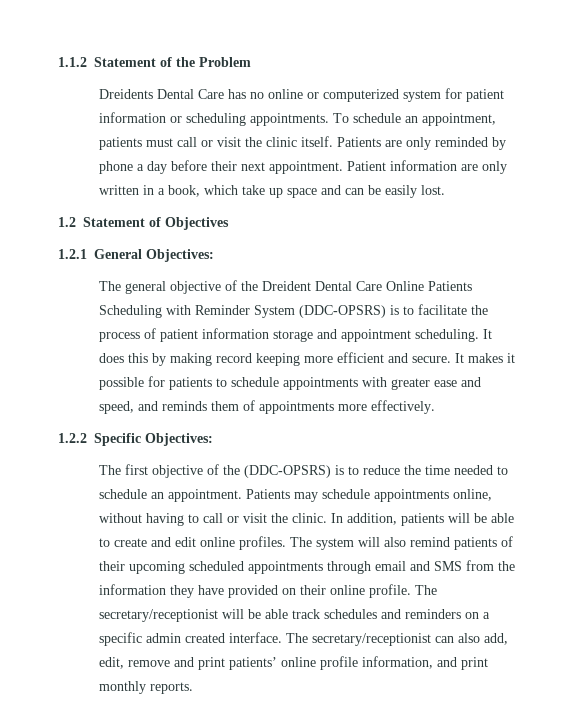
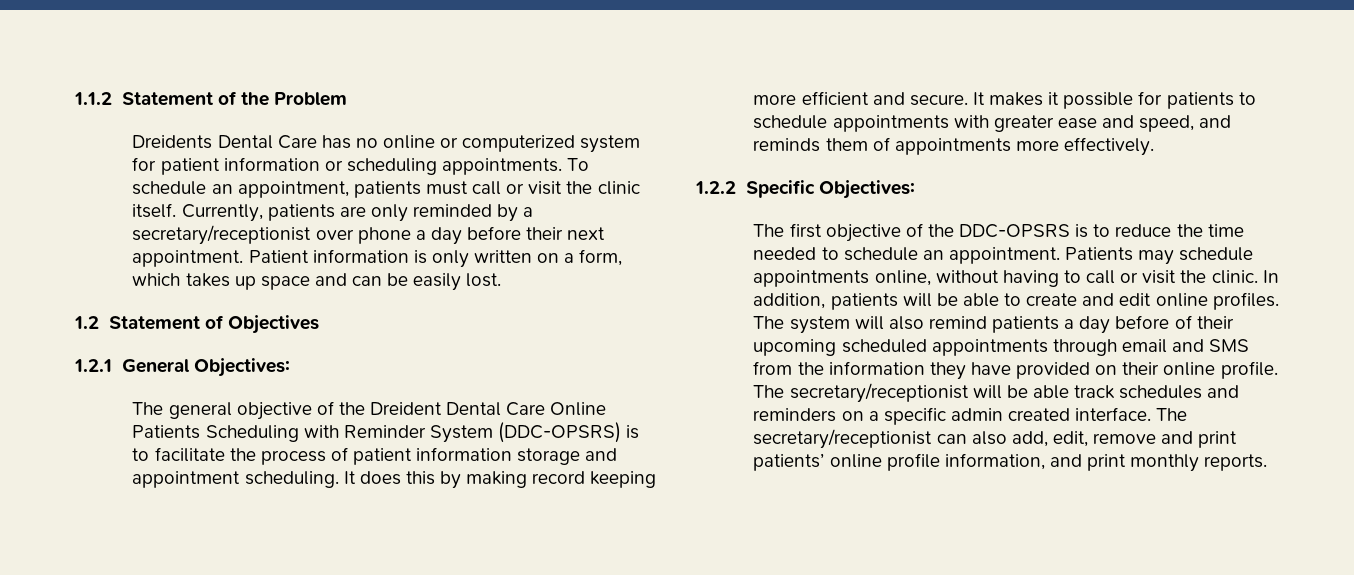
[336,137,381,147] Patients -> [181,204,335,222] Currently, patients
(506, 143) none -> [523,207,534,217] [132,225,354,245] a secretary/receptionist over
[460,164,478,171] are -> [413,250,427,264] is
[142,185,265,197] in a book, which take -> [537,249,623,266] [132,273,230,287] on a form, which takes
[243,465,331,478] (DDC-OPSRS) -> [959,224,1071,238] DDC-OPSRS
(497, 543) none -> [1064,315,1170,334] a day before

